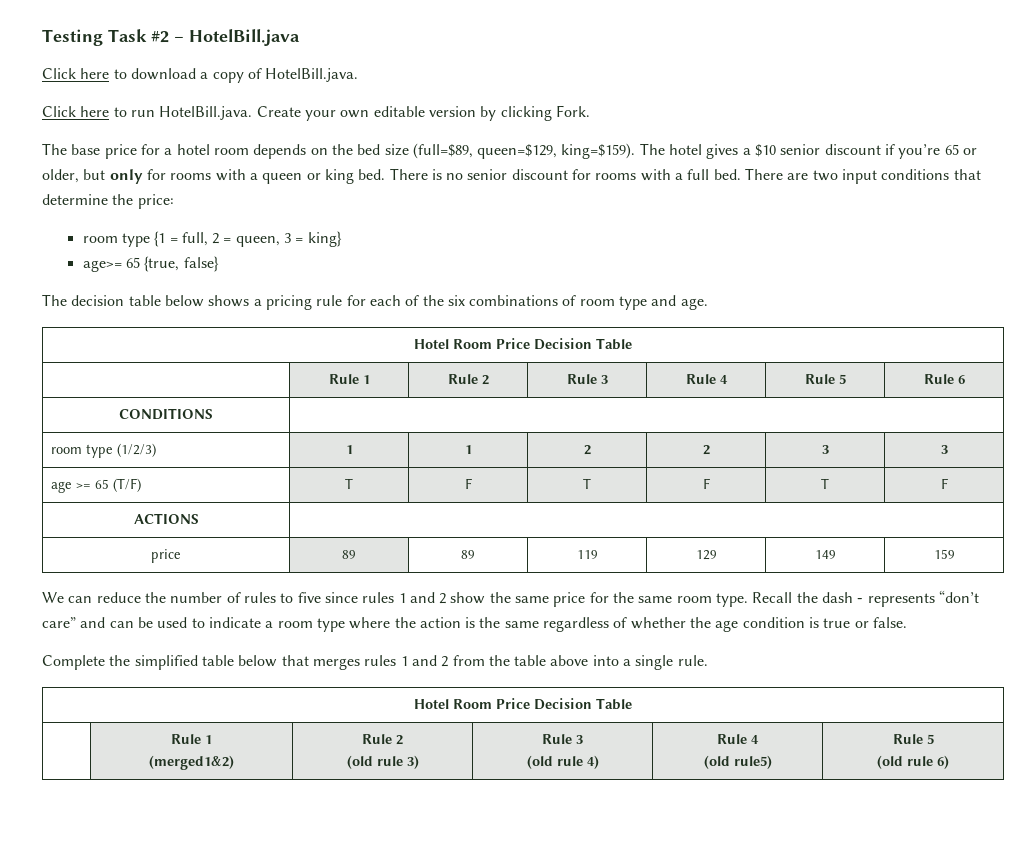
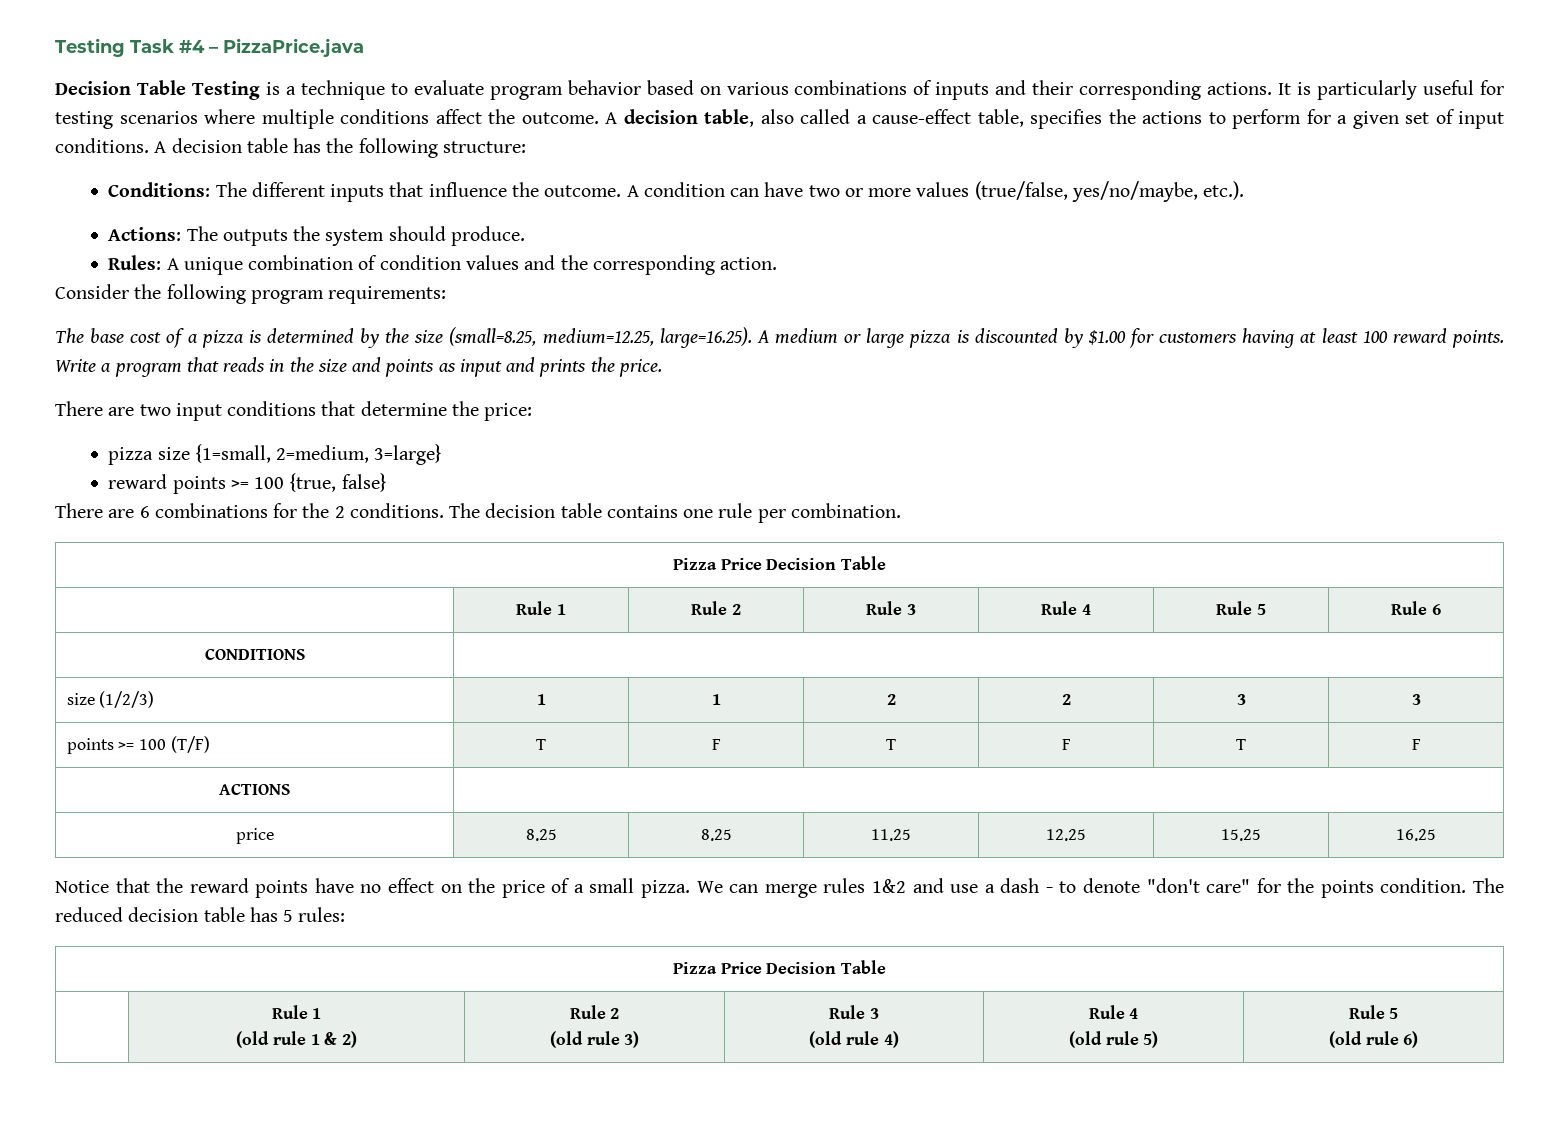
[151,29,300,46] [42,68,359,83] [42,105,590,121] [42,143,978,159] [42,168,741,184] #2 – HotelBill.java // Click here to download a copy of HotelBill.java. // Click here to run HotelBill.java. Create your own editable version by clicking Fork. // The base price for a hotel room depends on the bed size (full=$89, queen=$129, king=$159). The hotel gives a $10 senior discount if you’re 65 or older, but only for rooms with a queen or king bed. There is no senior discount for rooms with a full bed. -> [179,38,364,57] [55,80,1504,100] [55,109,1504,129] [55,138,526,158] [108,181,1245,202] [108,226,526,246] [108,255,778,275] [55,284,447,304] [55,327,1505,348] [55,357,662,377] #4 – PizzaPrice.java // Decision Table Testing is a technique to evaluate program behavior based on various combinations of inputs and their corresponding actions. It is particularly useful for testing scenarios where multiple conditions affect the outcome. A decision table, also called a cause-effect table, specifies the actions to perform for a given set of input conditions. A decision table has the following structure: // Conditions: The different inputs that influence the outcome. A condition can have two or more values (true/false, yes/no/maybe, etc.). // Actions: The outputs the system should produce. // Rules: A unique combination of condition values and the corresponding action. // Consider the following program requirements: // The base cost of a pizza is determined by the size (small=8.25, medium=12.25, large=16.25). A medium or large pizza is discounted by $1.00 for customers having at least 100 reward points. Write a program that reads in the size and points as input and prints the price. //
[82,231,342,247] [82,256,219,272] [42,294,708,310] [414,339,492,349] room type {1 = full, 2 = queen, 3 = king} // age>= 65 {true, false} // The decision table below shows a pricing rule for each of the six combinations of room type and age. // Hotel Room -> [108,444,443,465] [108,473,387,494] [55,503,901,523] [672,558,717,570] pizza size {1=small, 2=medium, 3=large} // reward points >= 100 {true, false} // There are 6 combinations for the 2 conditions. The decision table contains one rule per combination. // Pizza
[50,444,113,458] room type -> [66,693,95,705] size
[50,479,109,493] age >= 65 -> [66,738,166,754] points >= 100
[342,550,356,559] [461,550,475,559] [576,550,598,559] [695,550,717,560] [814,550,836,559] [933,549,955,559] [42,590,979,607] [42,617,908,632] [42,655,708,670] [414,699,492,709] 89 | 89 | 119 | 129 | 149 | 159 // We can reduce the number of rules to five since rules 1 and 2 show the same price for the same room type. Recall the dash - represents “don’t care” and can be used to indicate a room type where the action is the same regardless of whether the age condition is true or false. // Complete the simplified table below that merges rules 1 and 2 from the table above into a single rule. // Hotel Room -> [525,829,557,841] [700,829,732,841] [871,829,911,841] [1046,829,1086,841] [1220,829,1261,841] [1395,829,1436,841] [55,878,1504,898] [55,907,346,922] [672,962,717,974] 8.25 | 8.25 | 11.25 | 12.25 | 15.25 | 16.25 // Notice that the reward points have no effect on the price of a small pizza. We can merge rules 1&2 and use a dash - to denote "don't care" for the points condition. The reduced decision table has 5 rules: // Pizza
[149,755,234,770] (merged1&2) -> [236,1031,357,1048] (old rule 1 & 2)
[733,755,772,769] rule5) -> [1105,1031,1159,1048] rule 5)

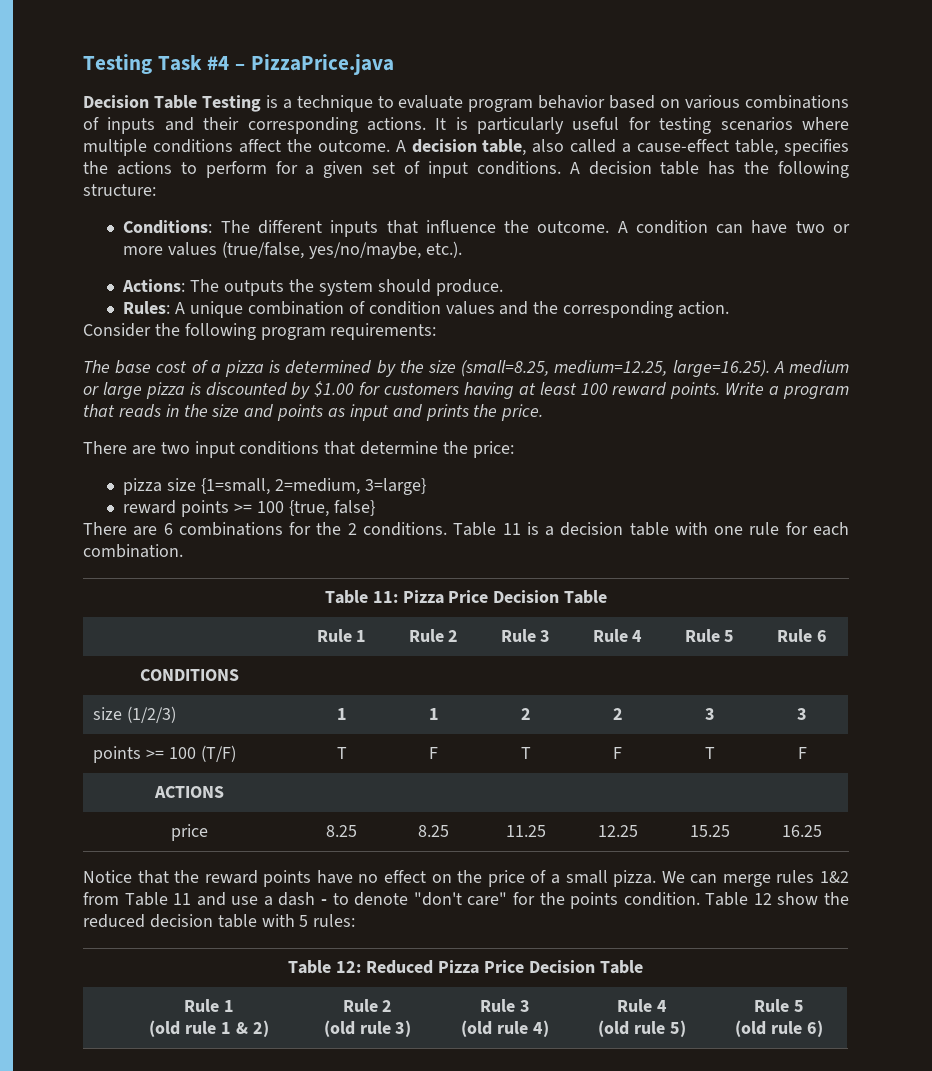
[449,503,678,518] The decision table contains -> [453,522,708,536] Table 11 is a decision table with
[757,509,786,523] per -> [785,522,850,536] for each
(901, 510) none -> [324,590,398,604] Table 11:
(906, 886) none -> [83,892,192,906] from Table 11
[1473,878,1504,893] The -> [705,892,849,906] Table 12 show the
[249,907,278,922] has -> [261,914,295,927] with
(346, 914) none -> [288,960,434,974] Table 12: Reduced

